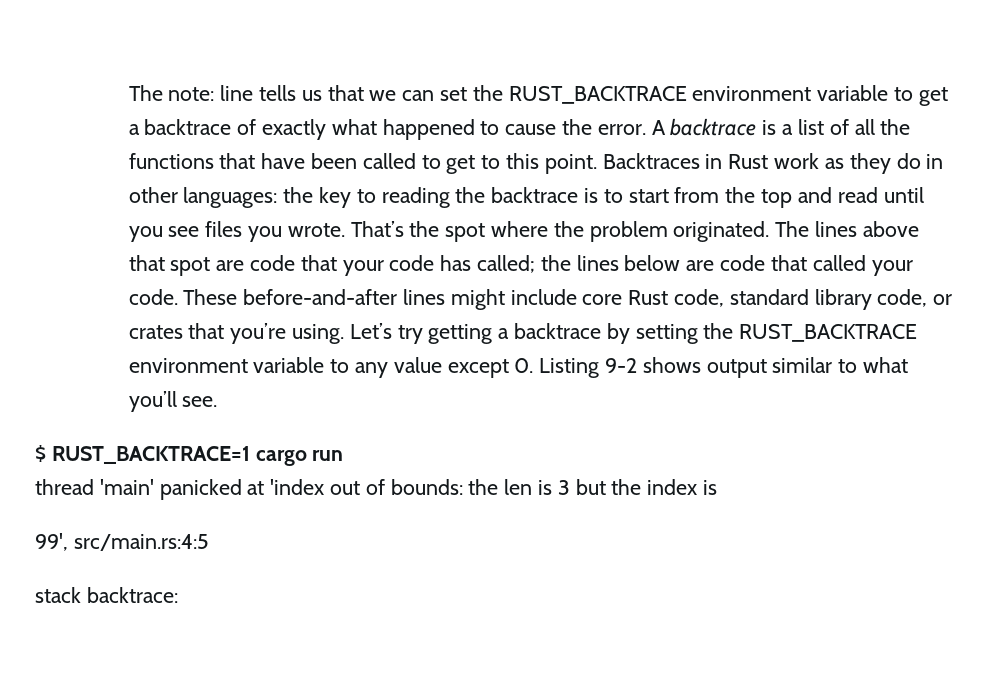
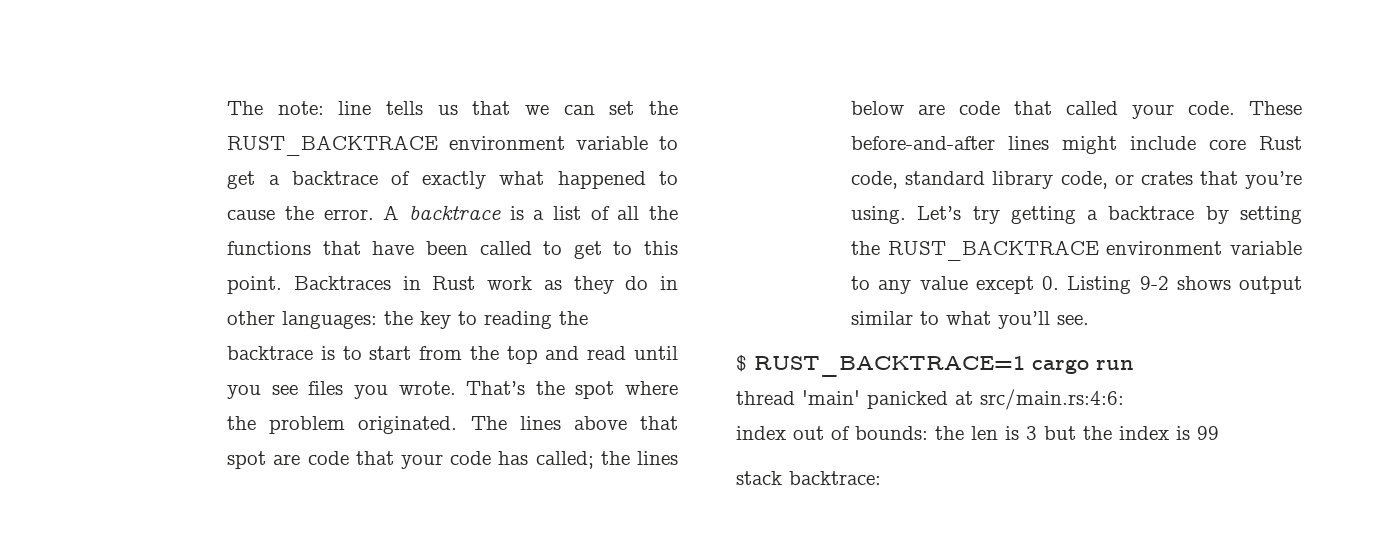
[270,479,325,495] 'index -> [980,389,1124,410] [736,426,786,440] src/main.rs:4:6: // index
[35,533,209,551] // 99', src/main.rs:4:5 -> [1197,426,1219,440] 99

